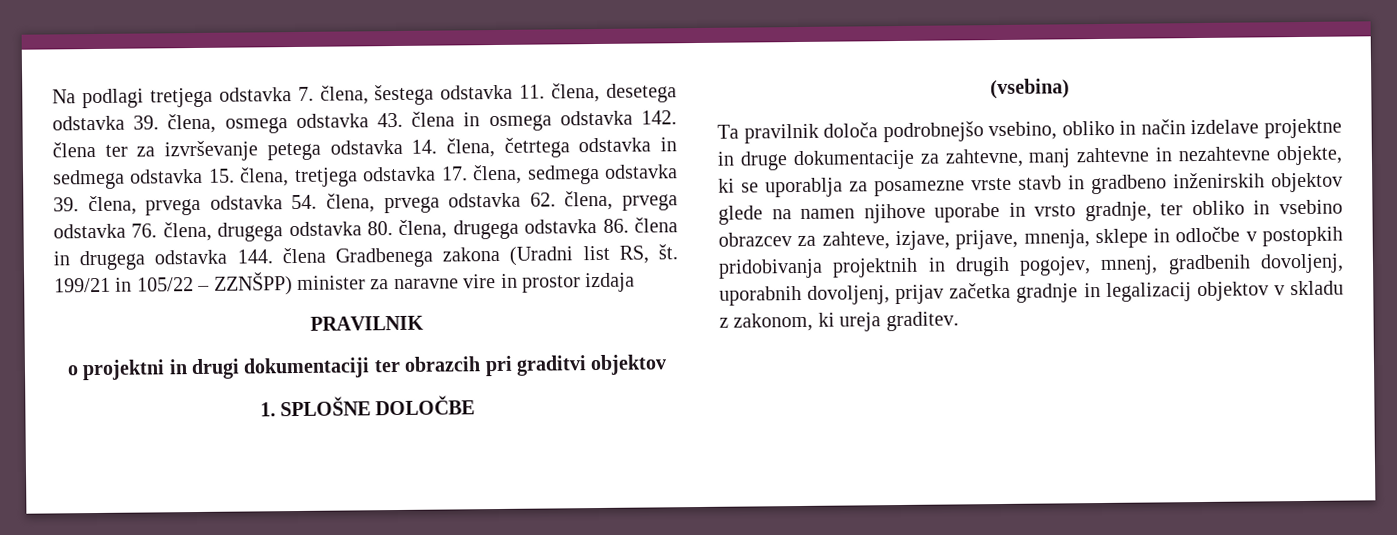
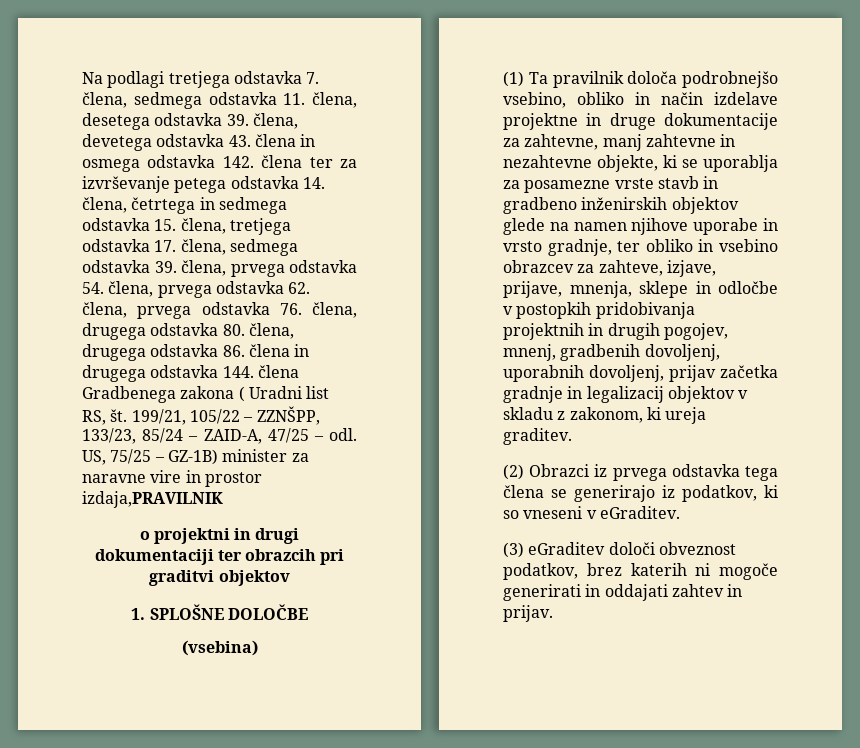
[374,84,435,106] šestega -> [133,92,202,109] sedmega
[224,117,288,134] osmega -> [82,134,152,151] devetega
[578,137,652,153] odstavka -> (196, 205) none
[509,246,574,266] (Uradni -> [238,386,302,402] ( Uradni
[54,272,293,296] 199/21 in 105/22 – ZZNŠPP) -> [131,406,320,425] [82,428,357,444] [82,449,218,465] 199/21, 105/22 – ZZNŠPP, 133/23, 85/24 – ZAID-A, 47/25 – odl. US, 75/25 – GZ-1B)
[585,272,636,293] [309,315,424,331] izdaja // PRAVILNIK -> [82,491,223,508] izdaja,PRAVILNIK
(1070, 89) none -> [503,71,524,87] (1)
(959, 321) none -> [503,464,778,481] [503,485,778,502] [503,506,680,519] [503,542,736,558] [503,563,778,580] [503,584,743,601] [503,605,553,622] // (2) Obrazci iz prvega odstavka tega člena se generirajo iz podatkov, ki so vneseni v eGraditev. // (3) eGraditev določi obveznost podatkov, brez katerih ni mogoče generirati in oddajati zahtev in prijav.

